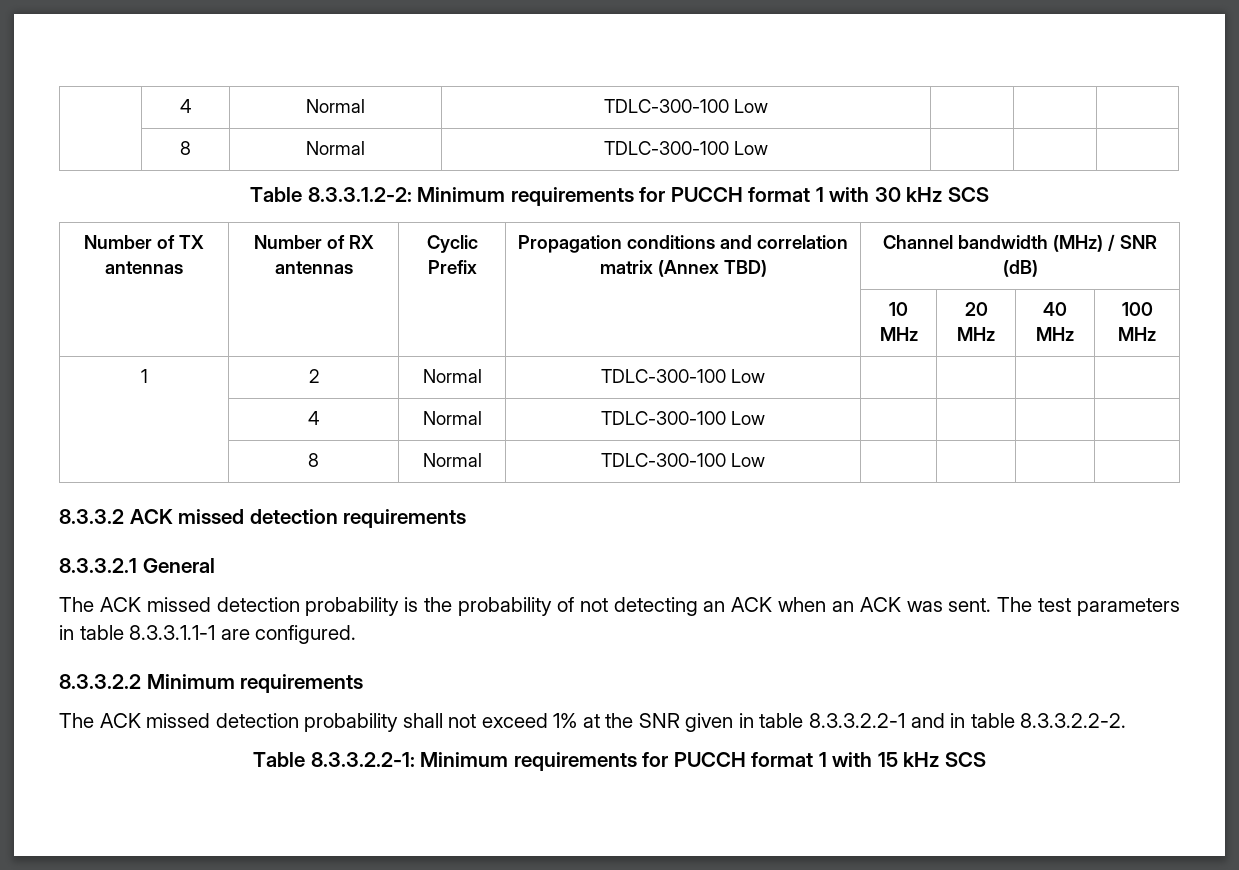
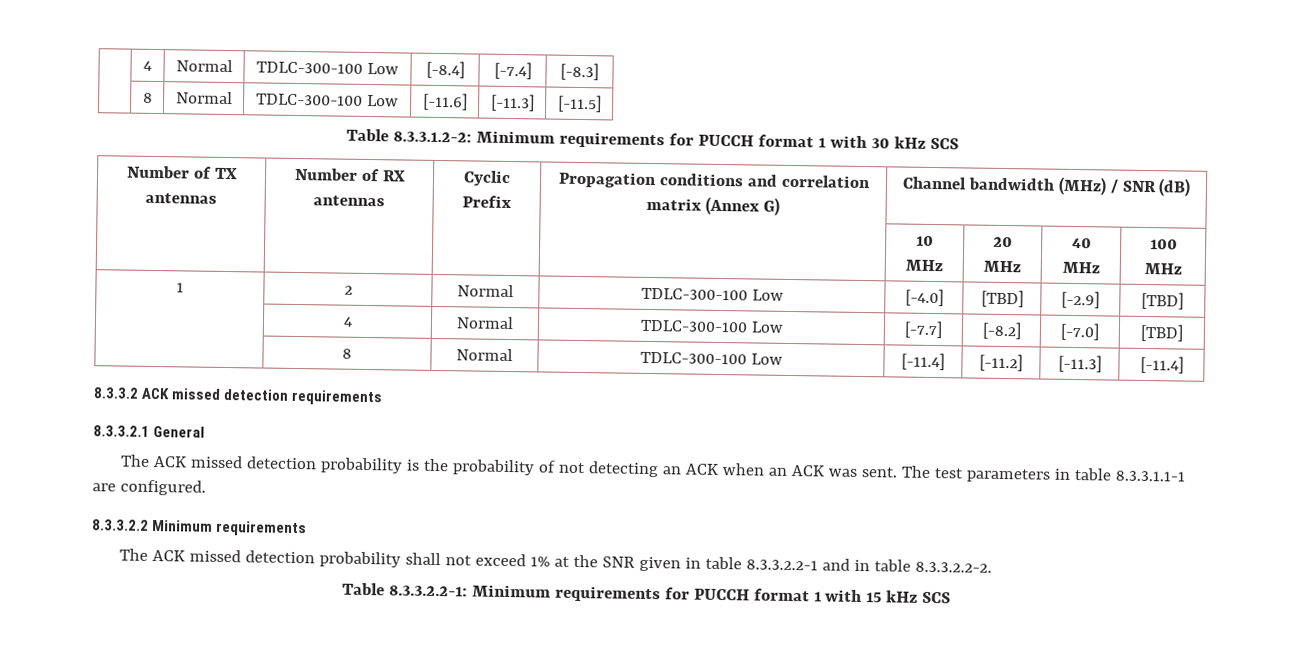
[180,99,191,113] [306,99,365,113] [604,99,768,113] [180,141,191,155] [306,141,365,155] [604,141,768,155] | 4 | Normal | TDLC-300-100 Low | | | // | 8 | Normal | TDLC-300-100 Low | | | -> [143,60,152,71] [175,59,233,73] [256,61,399,75] [425,60,465,79] [493,61,532,80] [560,62,599,81] [142,92,153,103] [175,91,233,105] [256,93,399,107] [421,92,468,111] [489,93,535,112] [556,94,602,113] | 4 | Normal | TDLC-300-100 Low | [-8.4] | [-7.4] | [-8.3] // | 8 | Normal | TDLC-300-100 Low | [-11.6] | [-11.3] | [-11.5]
[723,260,767,277] TBD) -> [762,197,780,216] G)
[308,411,319,425] [422,411,482,425] [601,411,765,425] [308,453,319,467] [422,453,482,467] [601,453,765,467] | | | // | 4 | Normal | TDLC-300-100 Low | | | | // | 8 | Normal | TDLC-300-100 Low | | | | -> [904,288,944,307] [980,289,1024,308] [1061,290,1100,309] [1141,291,1184,310] [342,316,353,327] [456,316,514,330] [639,319,784,333] [904,320,943,339] [981,321,1022,340] [1060,322,1100,341] [1140,323,1184,342] [342,348,352,359] [456,348,513,362] [639,351,783,365] [901,352,945,371] [979,353,1023,372] [1057,354,1102,373] [1139,355,1184,374] [-4.0] | [TBD] | [-2.9] | [TBD] // | 4 | Normal | TDLC-300-100 Low | [-7.7] | [-8.2] | [-7.0] | [TBD] // | 8 | Normal | TDLC-300-100 Low | [-11.4] | [-11.2] | [-11.3] | [-11.4]

